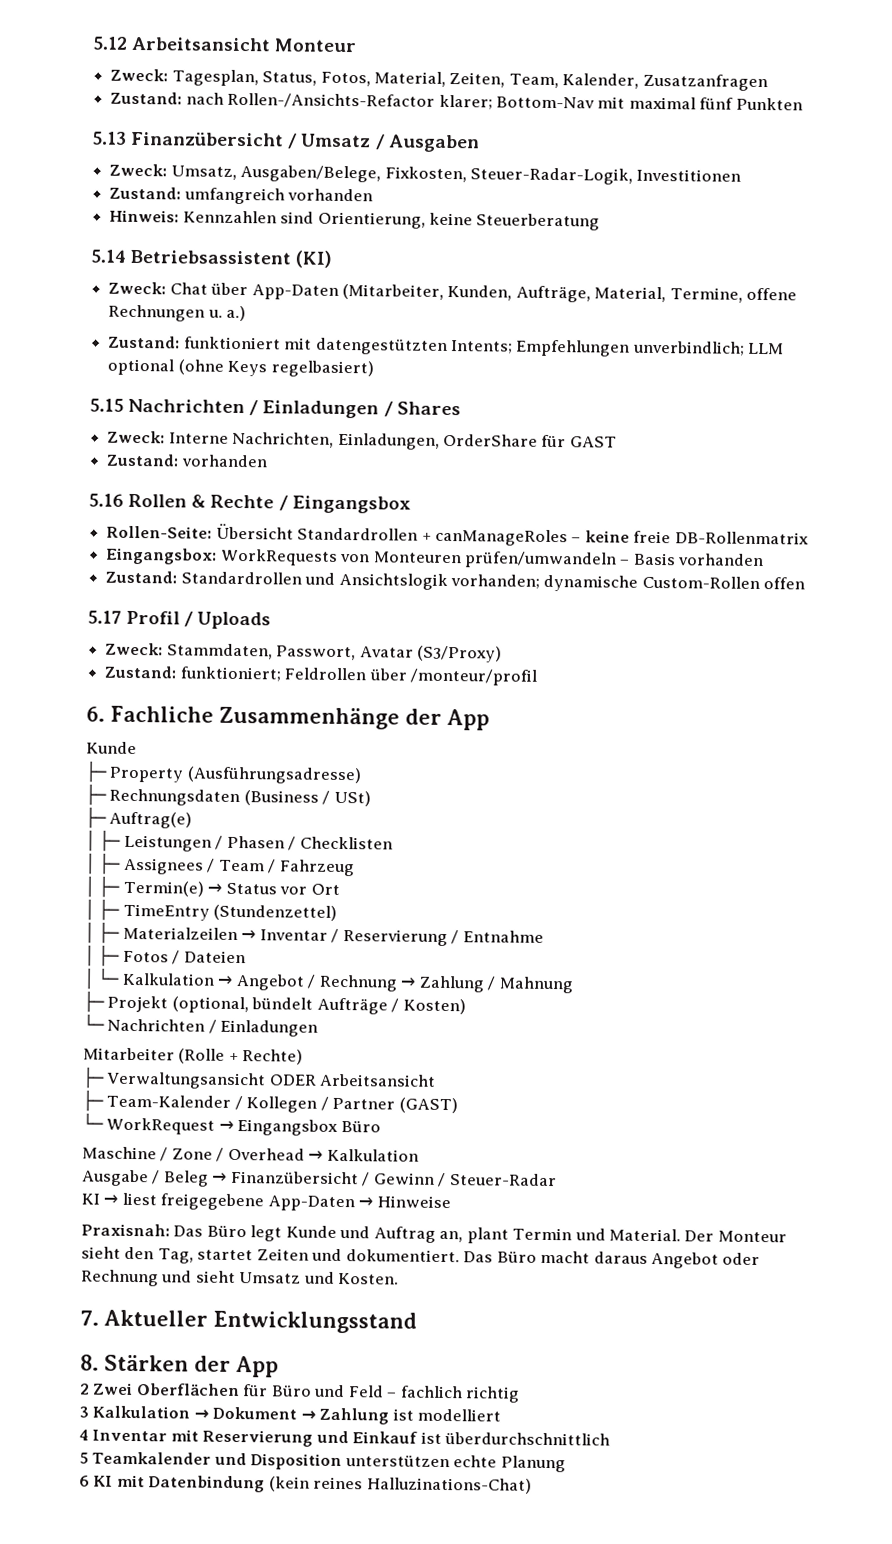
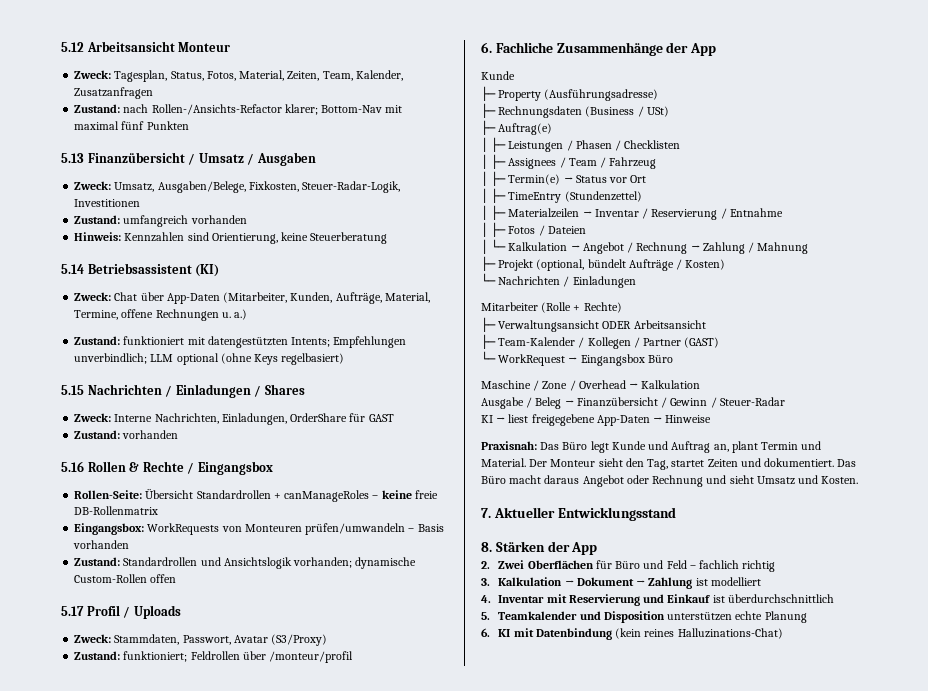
[80,1383,90,1395] 2 -> [481,561,490,569] 2.
[79,1406,89,1418] 3 -> [481,578,490,586] 3.
[79,1429,89,1441] 4 -> [481,595,491,603] 4.
[79,1452,89,1464] 5 -> [481,612,490,620] 5.
[79,1475,90,1487] 6 -> [481,628,490,637] 6.

